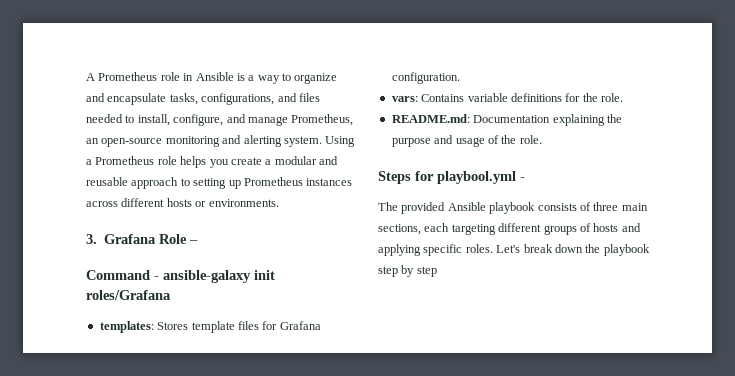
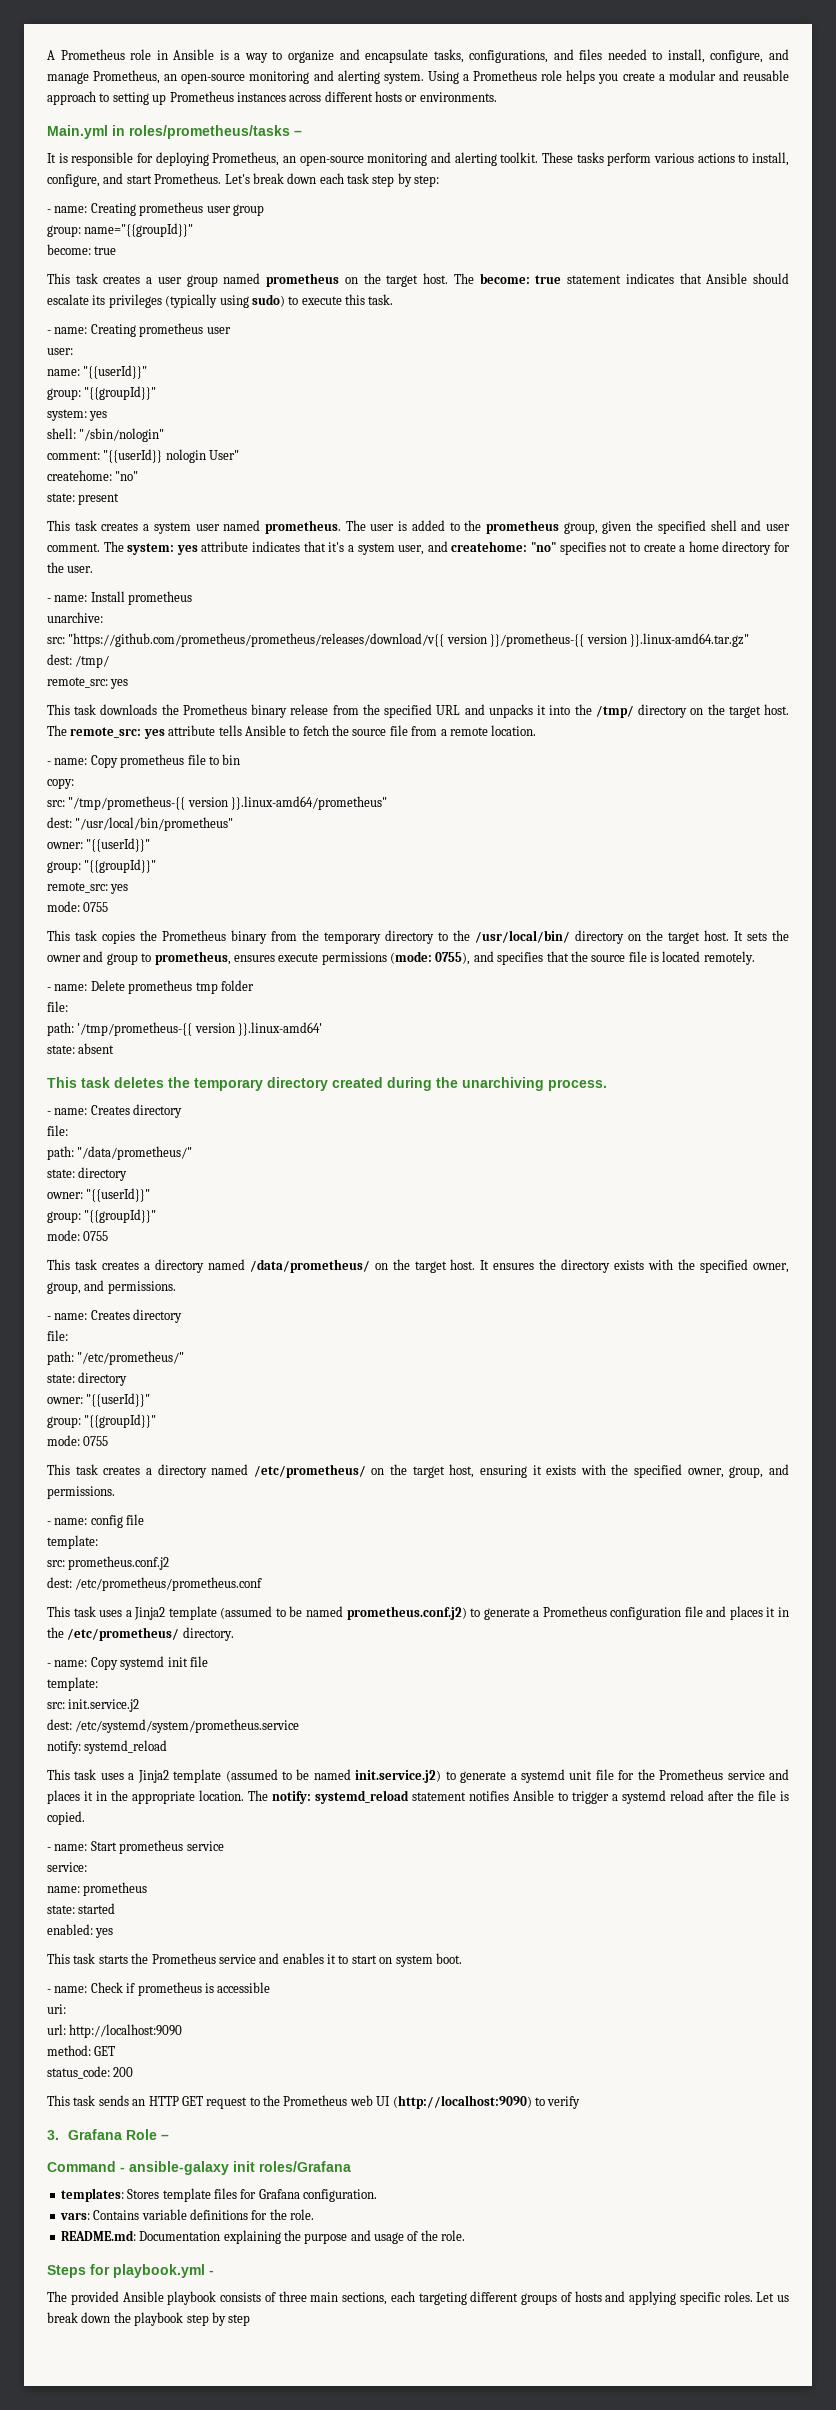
(279, 203) none -> [47,125,302,139] [47,152,789,166] [47,173,440,187] [47,202,264,216] [47,223,194,237] [47,244,117,255] [47,273,789,287] [47,294,394,308] [47,323,231,337] [47,348,73,355] [47,365,148,379] [47,386,157,400] [47,409,108,421] [47,428,165,442] [47,449,240,463] [47,470,139,481] [47,493,120,505] [47,520,790,534] [47,541,790,555] [47,562,94,573] [47,591,193,605] [47,612,103,623] [47,633,749,647] [47,654,110,668] [47,677,129,689] [47,704,789,718] [47,725,537,739] [47,754,241,768] [47,778,74,789] [47,796,388,810] [47,817,234,831] [47,838,151,852] [47,859,157,873] [47,882,129,894] [47,901,109,912] [47,930,789,944] [47,951,755,965] [47,980,254,994] [47,1001,68,1012] [47,1022,323,1036] [47,1043,115,1054] [47,1077,607,1091] [47,1104,183,1118] [47,1125,68,1136] [47,1146,193,1160] [47,1167,128,1181] [47,1188,151,1202] [47,1209,157,1223] [47,1230,109,1241] [47,1259,789,1273] [47,1280,176,1294] [47,1309,183,1323] [47,1330,68,1341] [47,1351,185,1365] [47,1372,128,1386] [47,1393,151,1407] [47,1414,157,1428] [47,1435,109,1446] [47,1464,790,1478] [47,1486,115,1499] [47,1514,145,1528] [47,1535,98,1549] [47,1556,170,1570] [47,1577,263,1591] [47,1606,789,1620] [47,1627,234,1641] [47,1656,208,1670] [47,1677,98,1691] [47,1699,140,1712] [47,1719,300,1733] [47,1740,168,1754] [47,1769,790,1783] [47,1790,789,1804] [47,1811,85,1825] [47,1840,224,1854] [47,1862,87,1872] [47,1882,148,1896] [47,1903,116,1914] [47,1924,114,1938] [47,1953,462,1967] [47,1982,271,1996] [47,2004,66,2014] [47,2024,183,2038] [47,2045,116,2056] [47,2066,134,2079] [47,2095,581,2109] // Main.yml in roles/prometheus/tasks – // It is responsible for deploying Prometheus, an open-source monitoring and alerting toolkit. These tasks perform various actions to install, configure, and start Prometheus. Let's break down each task step by step: // - name: Creating prometheus user group // group: name="{{groupId}}" // become: true // This task creates a user group named prometheus on the target host. The become: true statement indicates that Ansible should escalate its privileges (typically using sudo) to execute this task. // - name: Creating prometheus user // user: // name: "{{userId}}" // group: "{{groupId}}" // system: yes // shell: "/sbin/nologin" // comment: "{{userId}} nologin User" // createhome: "no" // state: present // This task creates a system user named prometheus. The user is added to the prometheus group, given the specified shell and user comment. The system: yes attribute indicates that it's a system user, and createhome: "no" specifies not to create a home directory for the user. // - name: Install prometheus // unarchive: // src: "https://github.com/prometheus/prometheus/releases/download/v{{ version }}/prometheus-{{ version }}.linux-amd64.tar.gz" // dest: /tmp/ // remote_src: yes // This task downloads the Prometheus binary release from the specified URL and unpacks it into the /tmp/ directory on the target host. The remote_src: yes attribute tells Ansible to fetch the source file from a remote location. // - name: Copy prometheus file to bin // copy: // src: "/tmp/prometheus-{{ version }}.linux-amd64/prometheus" // dest: "/usr/local/bin/prometheus" // owner: "{{userId}}" // group: "{{groupId}}" // remote_src: yes // mode: 0755 // This task copies the Prometheus binary from the temporary directory to the /usr/local/bin/ directory on the target host. It sets the owner and group to prometheus, ensures execute permissions (mode: 0755), and specifies that the source file is located remotely. // - name: Delete prometheus tmp folder // file: // path: '/tmp/prometheus-{{ version }}.linux-amd64' // state: absent // This task deletes the temporary directory created during the unarchiving process. // - name: Creates directory // file: // path: "/data/prometheus/" // state: directory // owner: "{{userId}}" // group: "{{groupId}}" // mode: 0755 // This task creates a directory named /data/prometheus/ on the target host. It ensures the directory exists with the specified owner, group, and permissions. // - name: Creates directory // file: // path: "/etc/prometheus/" // state: directory // owner: "{{userId}}" // group: "{{groupId}}" // mode: 0755 // This task creates a directory named /etc/prometheus/ on the target host, ensuring it exists with the specified owner, group, and permissions. // - name: config file // template: // src: prometheus.conf.j2 // dest: /etc/prometheus/prometheus.conf // This task uses a Jinja2 template (assumed to be named prometheus.conf.j2) to generate a Prometheus configuration file and places it in the /etc/prometheus/ directory. // - name: Copy systemd init file // template: // src: init.service.j2 // dest: /etc/systemd/system/prometheus.service // notify: systemd_reload // This task uses a Jinja2 template (assumed to be named init.service.j2) to generate a systemd unit file for the Prometheus service and places it in the appropriate location. The notify: systemd_reload statement notifies Ansible to trigger a systemd reload after the file is copied. // - name: Start prometheus service // service: // name: prometheus // state: started // enabled: yes // This task starts the Prometheus service and enables it to start on system boot. // - name: Check if prometheus is accessible // uri: // url: http://localhost:9090 // method: GET // status_code: 200 // This task sends an HTTP GET request to the Prometheus web UI (http://localhost:9090) to verify
[437,171,516,184] playbool.yml -> [113,2264,205,2278] playbook.yml
[496,245,521,253] Let's -> [756,2292,789,2302] Let us

